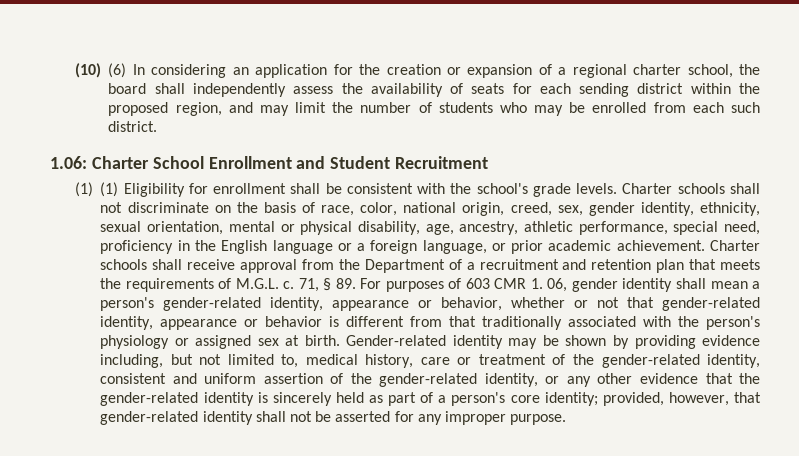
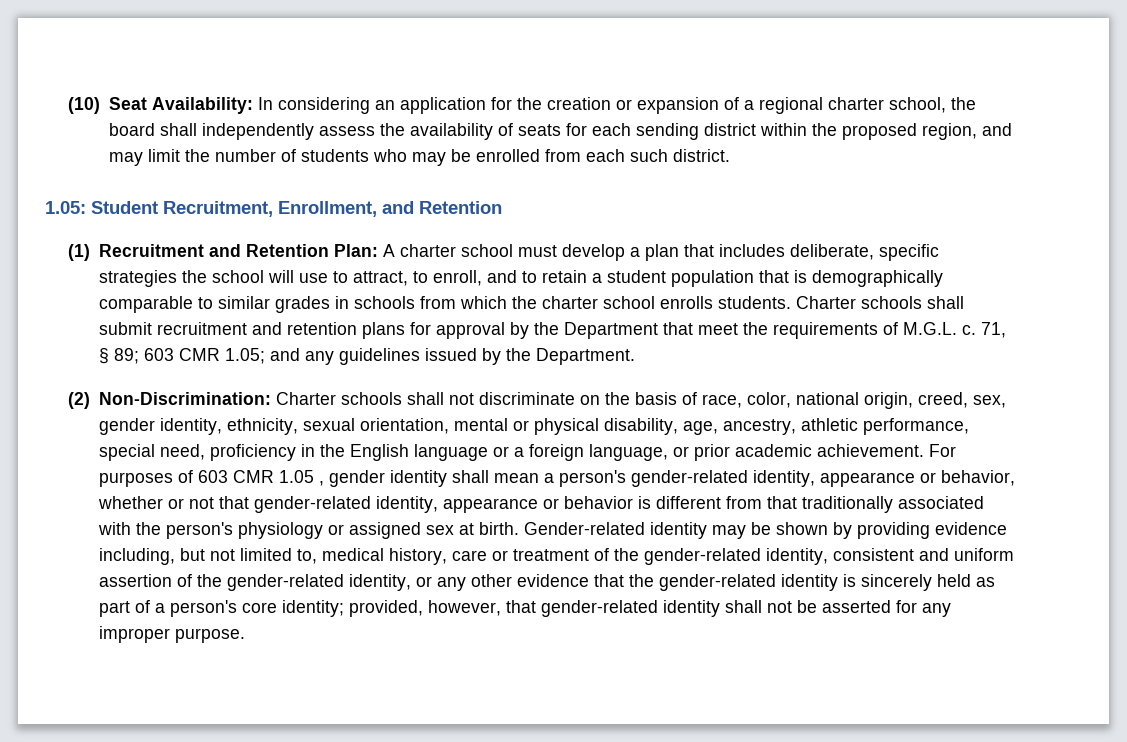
[108,63,127,78] (6) -> [108,97,253,114] Seat Availability:
[50,156,489,169] [74,182,618,197] 1.06: Charter School Enrollment and Student Recruitment // (1) (1) Eligibility for enrollment shall be consistent with the school's grade levels. -> [45,201,502,217] [67,244,939,261] [98,270,943,287] [98,296,964,313] [98,322,1006,339] [98,348,635,365] [67,392,271,409] 1.05: Student Recruitment, Enrollment, and Retention // (1) Recruitment and Retention Plan: A charter school must develop a plan that includes deliberate, specific strategies the school will use to attract, to enroll, and to retain a student population that is demographically comparable to similar grades in schools from which the charter school enrolls students. Charter schools shall submit recruitment and retention plans for approval by the Department that meet the requirements of M.G.L. c. 71, § 89; 603 CMR 1.05; and any guidelines issued by the Department. // (2) Non-Discrimination:
[710,240,760,251] [100,259,761,273] [100,278,356,292] Charter schools shall receive approval from the Department of a recruitment and retention plan that meets the requirements of M.G.L. c. 71, § 89. -> (924, 450) none
[530,278,568,292] 1. 06, -> [278,470,324,486] 1.05 ,

